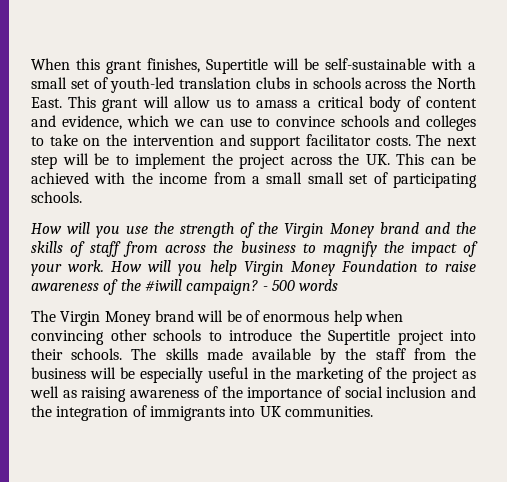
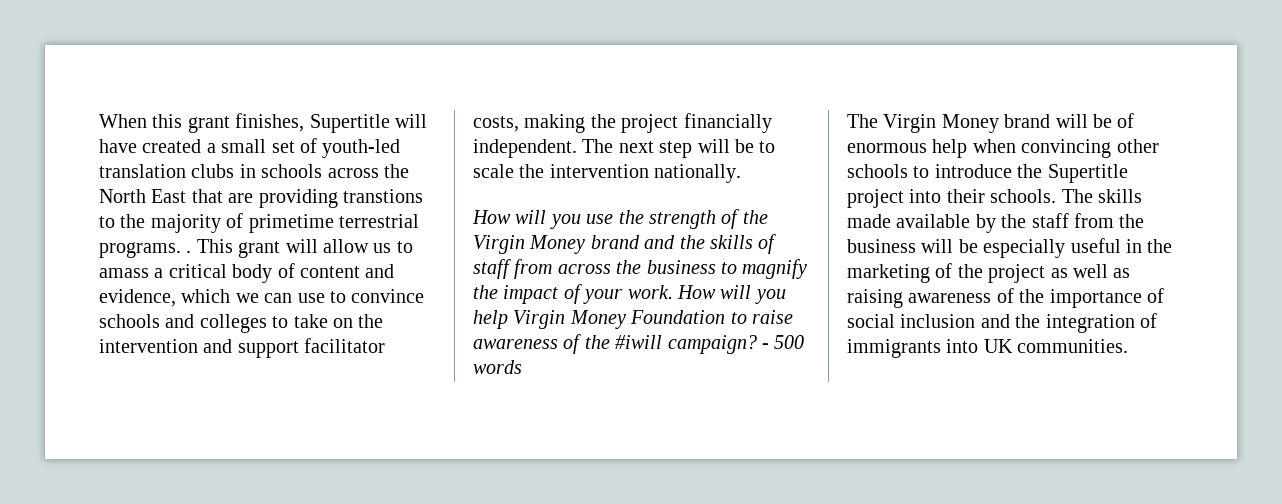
[304,58,462,70] be self-sustainable with -> [99,139,202,153] have created
[31,97,62,108] East. -> [151,189,423,208] [99,213,419,233] [99,242,192,258] East that are providing transtions to the majority of primetime terrestrial programs. .
[375,136,411,146] costs. -> [473,113,772,133] [473,139,577,158] costs, making the project financially independent.
[135,153,476,169] [31,172,477,188] [31,191,82,203] implement the project across the UK. This can be achieved with the income from a small small set of participating schools. -> [473,164,742,183] scale the intervention nationally.

